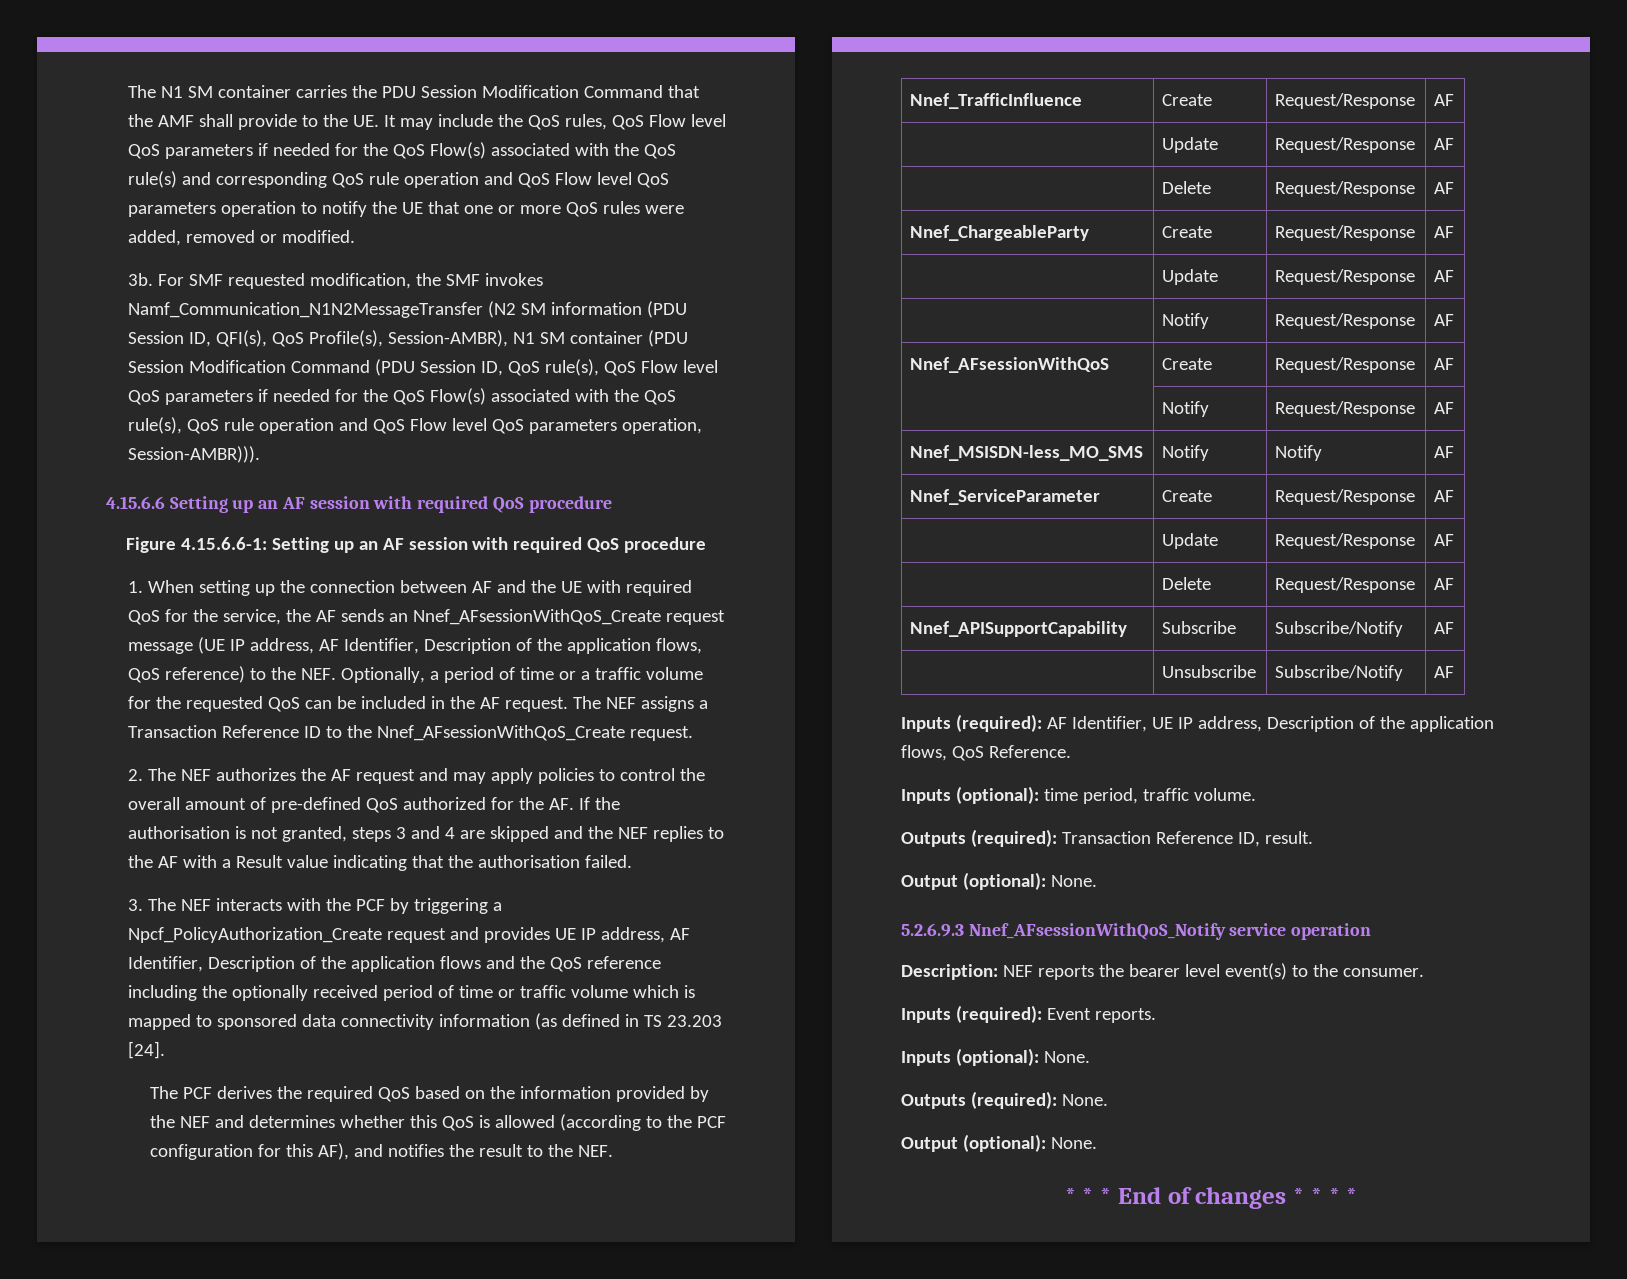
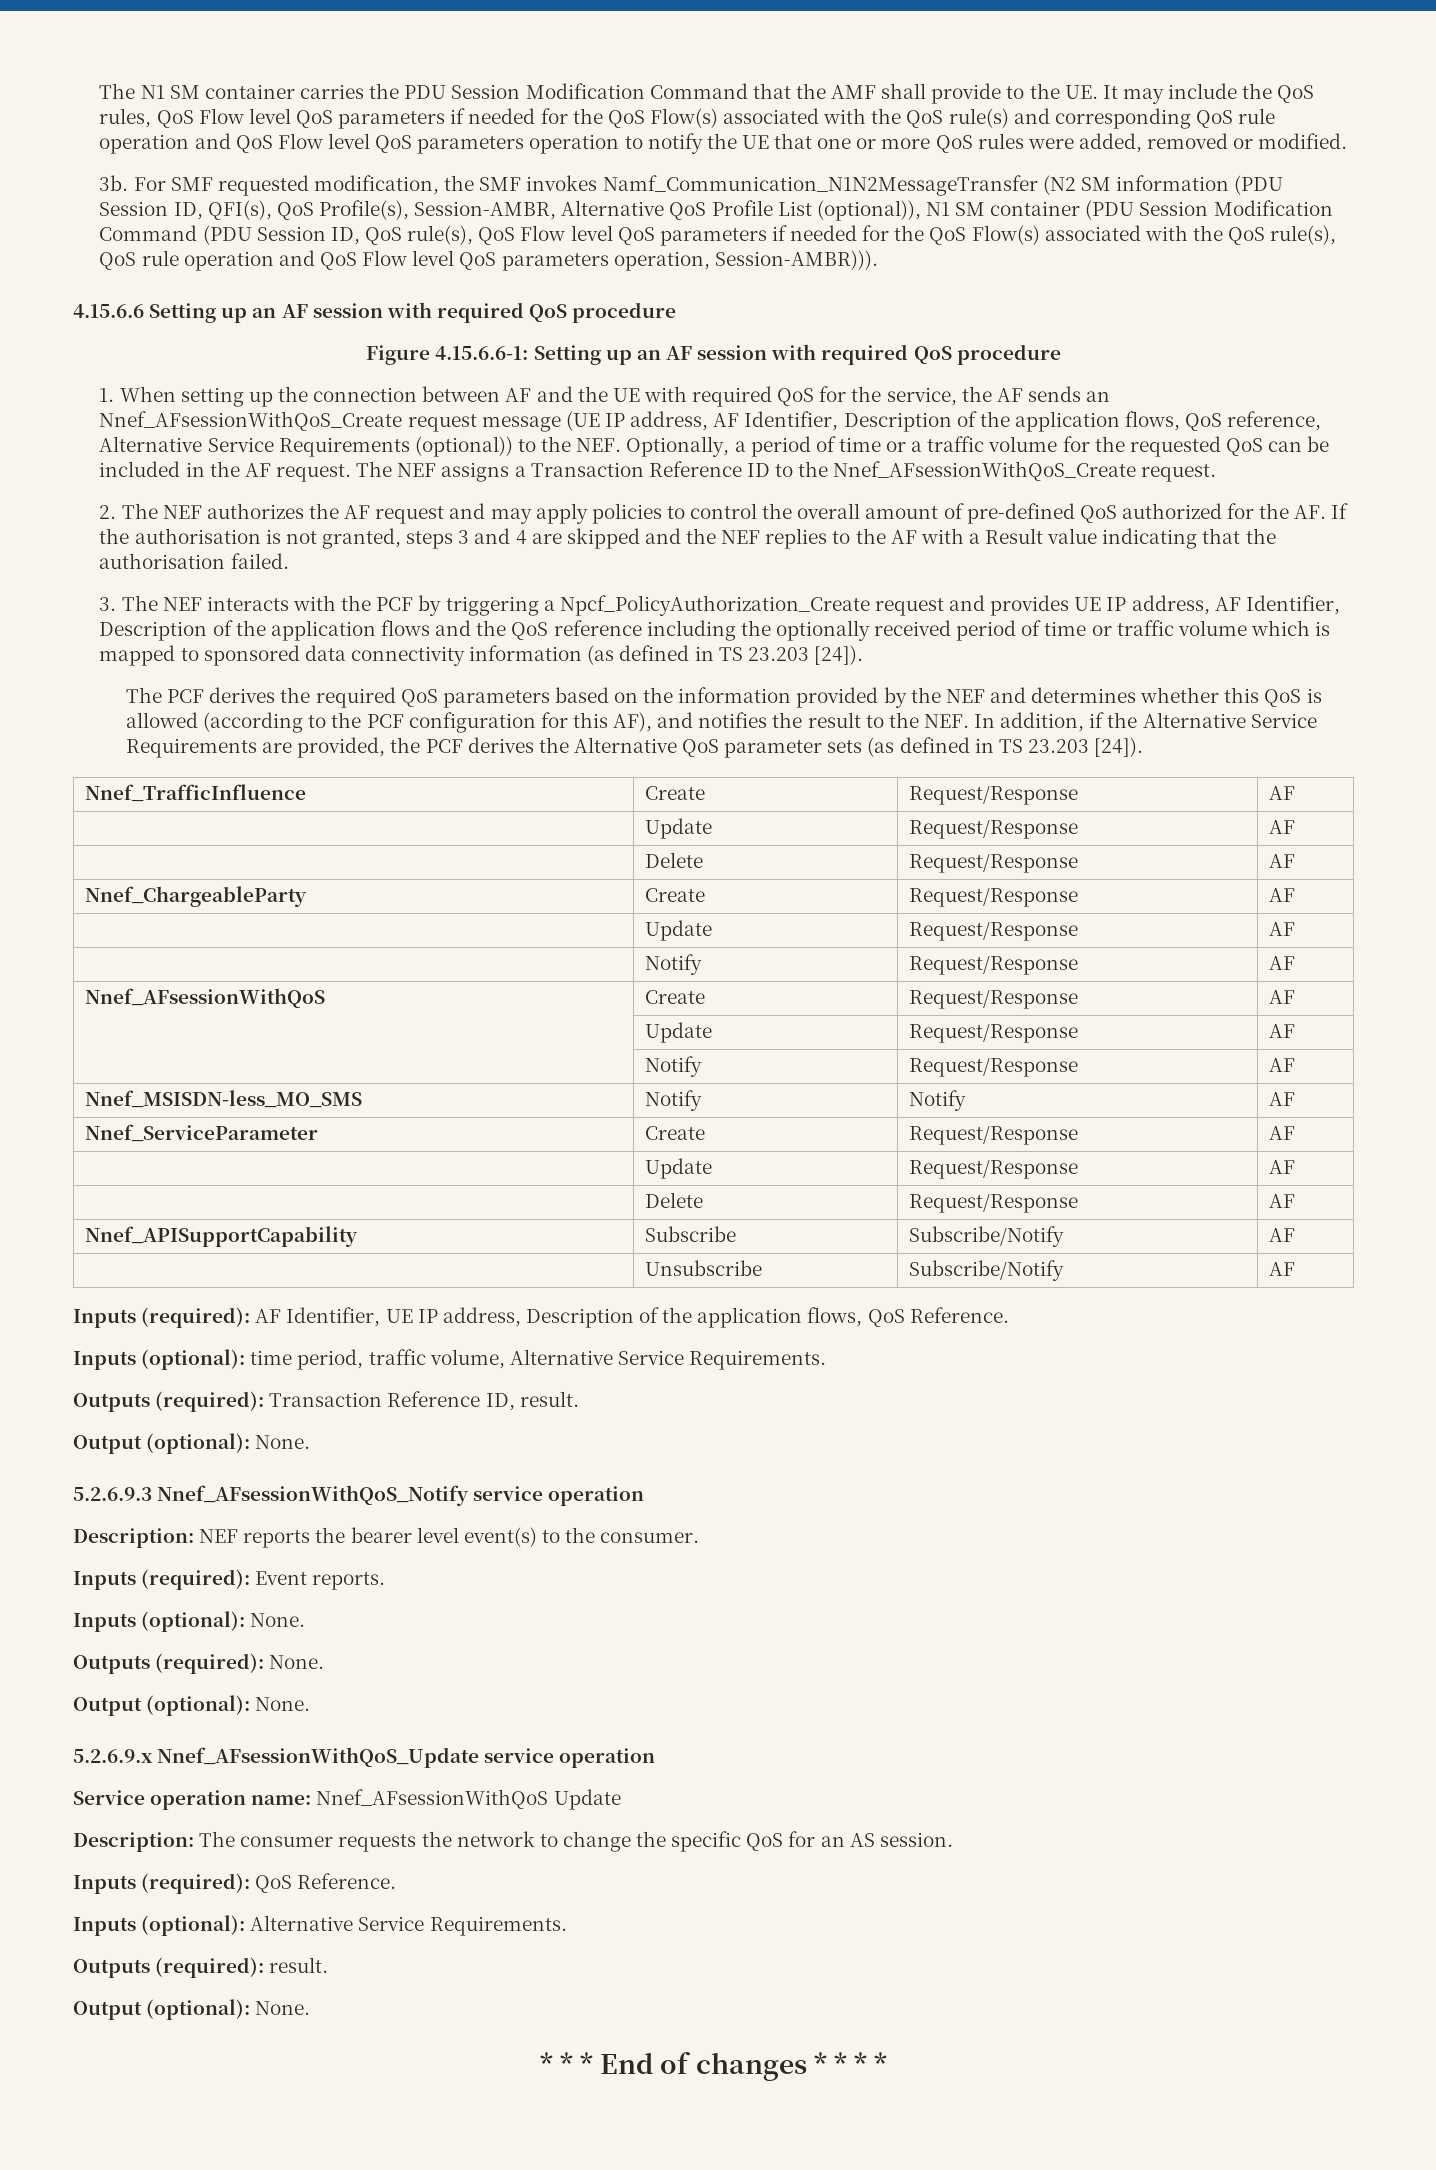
[387,330,508,347] Session-AMBR), -> [414,200,921,221] Session-AMBR, Alternative QoS Profile List (optional)),
[164,666,245,683] reference) -> [1227,411,1322,431] [99,436,513,457] reference, Alternative Service Requirements (optional))
[127,1041,165,1059] [24]. -> [813,645,863,665] [24]).
(410, 1094) none -> [442,690,550,708] parameters
(613, 1151) none -> [974,712,1317,732] [125,737,1144,758] In addition, if the Alternative Service Requirements are provided, the PCF derives the Alternative QoS parameter sets (as defined in TS 23.203 [24]).
(1455, 364) none -> [645,1022,713,1043] [909,1024,1079,1043] [1269,1024,1296,1038] // | Update | Request/Response | AF
[1193,788,1256,801] volume. -> [429,1349,827,1370] volume, Alternative Service Requirements.
(1097, 1143) none -> [73,1747,656,1768] [73,1789,621,1810] [73,1831,953,1852] [73,1873,397,1894] [73,1915,567,1936] [73,1957,329,1978] [73,1999,311,2020] // 5.2.6.9.x Nnef_AFsessionWithQoS_Update service operation // Service operation name: Nnef_AFsessionWithQoS Update // Description: The consumer requests the network to change the specific QoS for an AS session. // Inputs (required): QoS Reference. // Inputs (optional): Alternative Service Requirements. // Outputs (required): result. // Output (optional): None.

